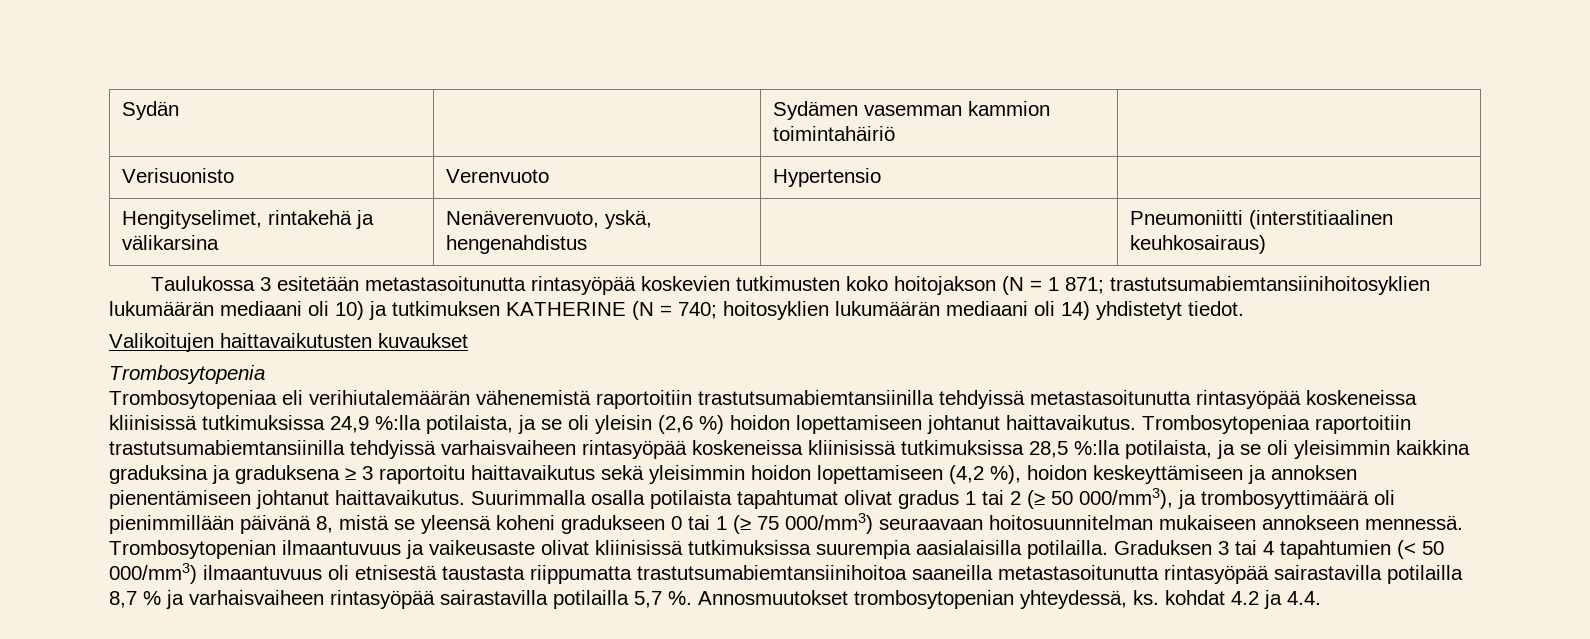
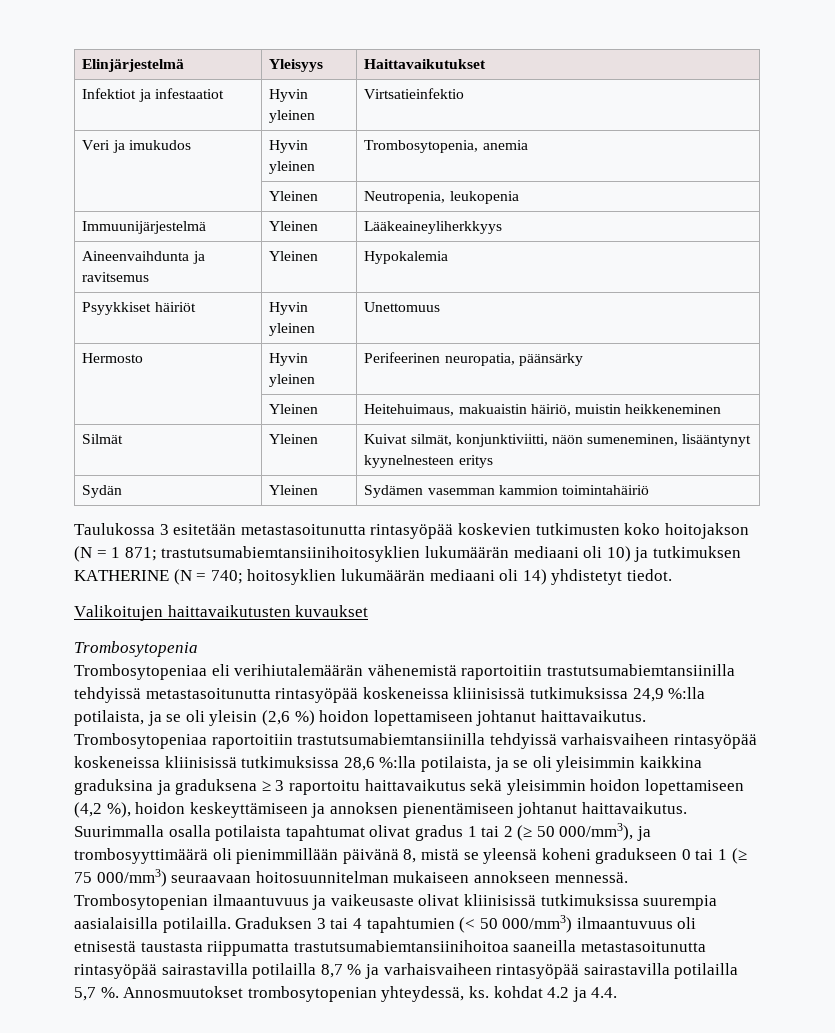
(121, 110) none -> [82,59,185,72] [269,59,324,72] [364,59,487,69] [82,88,224,102] [269,89,309,102] [269,110,316,123] [364,88,465,99] [82,140,191,153] [269,140,309,153] [269,161,316,174] [364,140,528,153] [269,191,319,201] [364,191,519,204] [82,221,207,234] [269,221,319,231] [364,221,503,234] [82,251,205,264] [82,272,150,282] [269,251,319,261] [364,251,449,264] [82,302,196,315] [269,302,309,315] [269,323,316,336] [364,302,441,312] [82,353,144,363] [269,353,309,366] [269,374,316,387] [364,352,583,366] [269,404,319,414] [364,404,722,416] [82,434,124,444] [269,434,319,444] [364,434,752,447] [364,455,493,468] Elinjärjestelmä | Yleisyys | Haittavaikutukset // Infektiot ja infestaatiot | Hyvin yleinen | Virtsatieinfektio // Veri ja imukudos | Hyvin yleinen | Trombosytopenia, anemia // | Yleinen | Neutropenia, leukopenia // Immuunijärjestelmä | Yleinen | Lääkeaineyliherkkyys // Aineenvaihdunta ja ravitsemus | Yleinen | Hypokalemia // Psyykkiset häiriöt | Hyvin yleinen | Unettomuus // Hermosto | Hyvin yleinen | Perifeerinen neuropatia, päänsärky // | Yleinen | Heitehuimaus, makuaistin häiriö, muistin heikkeneminen // Silmät | Yleinen | Kuivat silmät, konjunktiviitti, näön sumeneminen, lisääntynyt kyynelnesteen eritys //
(179, 110) none -> [269,485,319,495] Yleinen
[121,168,234,183] [445,169,549,183] [772,168,881,187] [121,210,374,229] [121,235,219,250] [445,210,652,229] [445,235,587,254] [1129,210,1393,229] [1129,235,1266,254] | // Verisuonisto | Verenvuoto | Hypertensio | // Hengityselimet, rintakehä ja välikarsina | Nenäverenvuoto, yskä, hengenahdistus | | Pneumoniitti (interstitiaalinen keuhkosairaus) -> (649, 490) none
[1029,441,1068,458] 28,5 -> [343,757,375,771] 28,6

